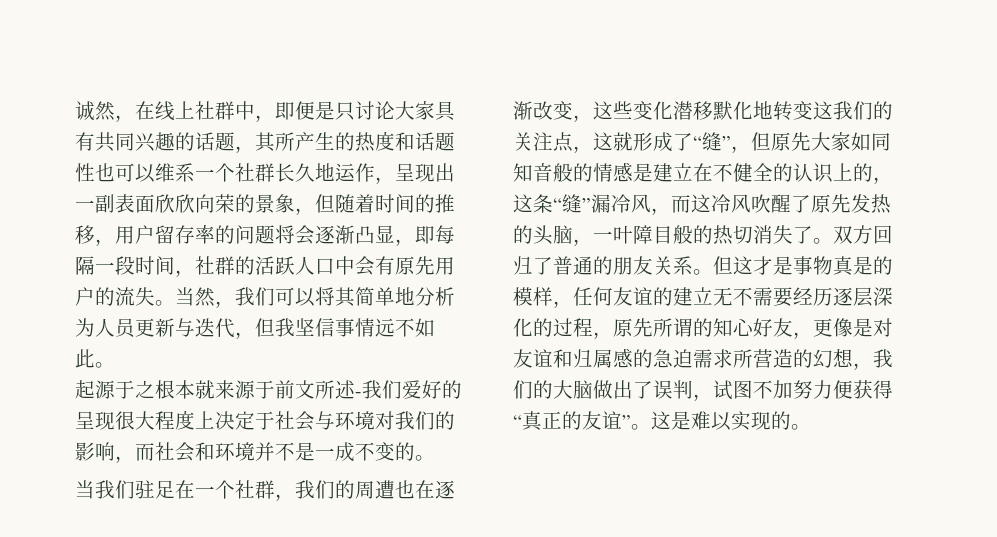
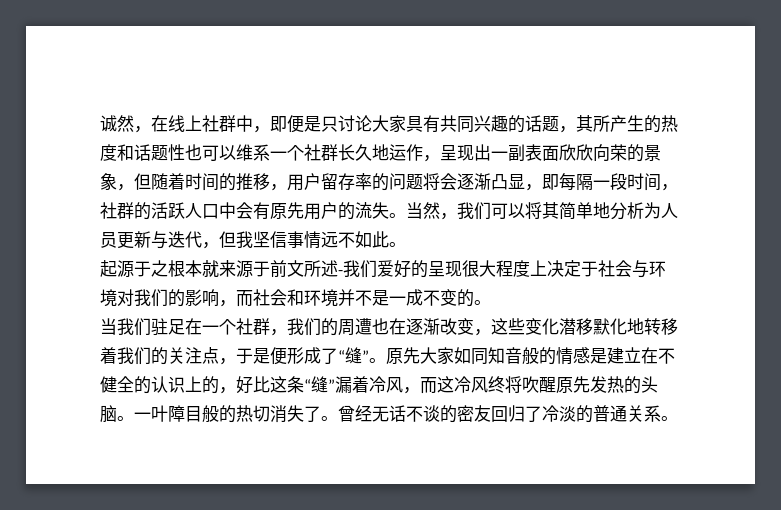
[793,101,833,120] 变这 -> [661,318,678,335] [100,347,117,364] 移着
[593,132,633,151] 这就 -> [236,347,287,365] 于是便
[731,132,771,153] ，但 -> [369,358,386,363] 。
(893, 180) none -> [236,376,270,394] 好比
(611, 203) none -> [352,376,369,393] 着
[751,194,811,213] 吹醒了 -> [488,376,556,393] 终将吹醒
[573,239,593,246] ， -> [117,416,134,421] 。
[833,225,893,244] [513,256,893,276] [513,287,893,308] [513,318,893,339] [513,348,893,370] [513,380,893,401] [513,411,791,431] 双方回归了普通的朋友关系。但这才是事物真是的模样，任何友谊的建立无不需要经历逐层深化的过程，原先所谓的知心好友，更像是对友谊和归属感的急迫需求所营造的幻想，我们的大脑做出了误判，试图不加努力便获得“真正的友谊”。这是难以实现的 -> [338,405,661,423] 曾经无话不谈的密友回归了冷淡的普通关系

